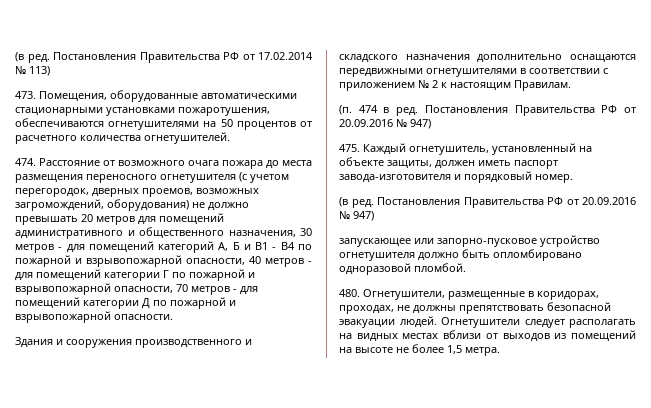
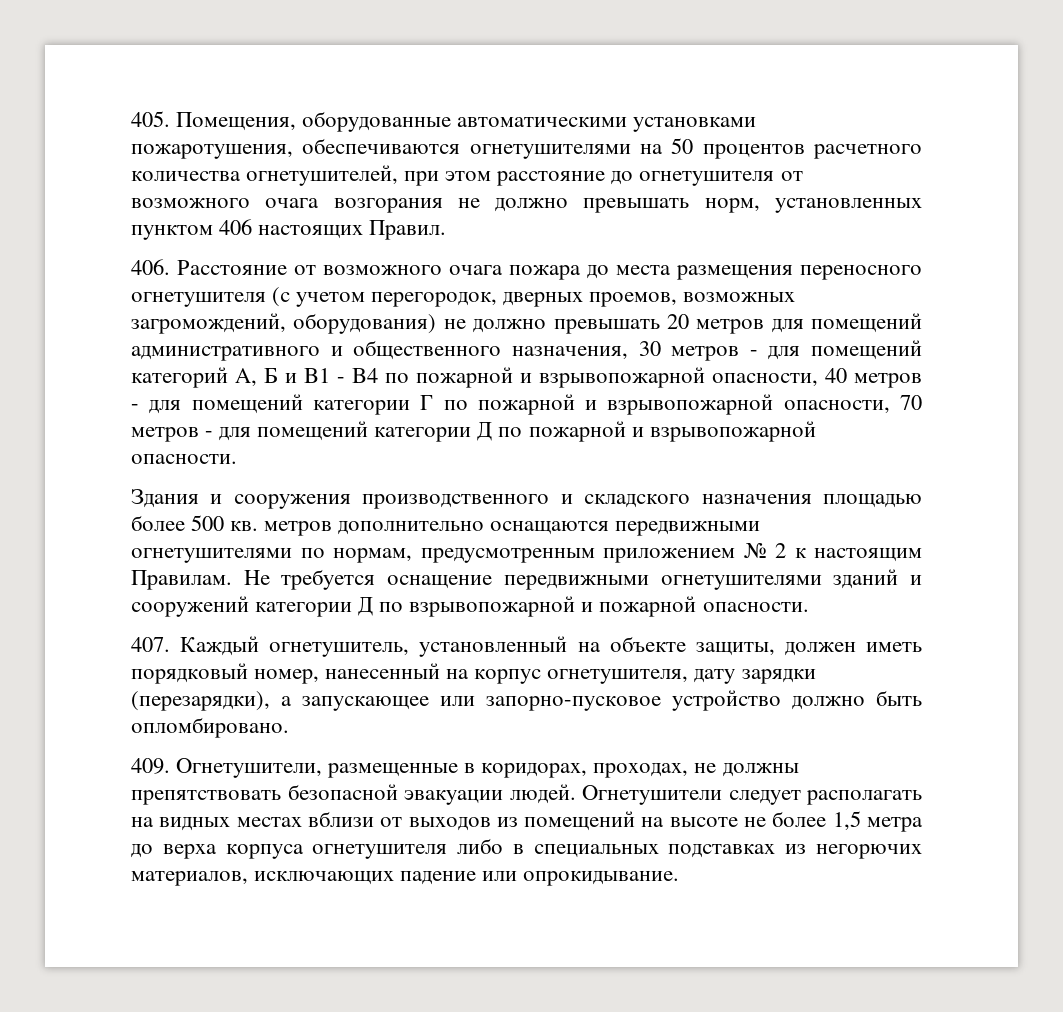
[15,52,313,63] [15,66,50,76] [15,91,36,99] (в ред. Постановления Правительства РФ от 17.02.2014 № 113) // 473. -> [131,111,170,127] 405.
[15,107,103,116] стационарными -> (628, 122) none
[299,121,312,127] от -> (805, 151) none
[144,132,230,144] [15,158,36,166] огнетушителей. // 474. -> [246,165,803,186] [131,198,922,213] [131,219,447,240] [131,259,170,275] огнетушителей, при этом расстояние до огнетушителя от возможного очага возгорания не должно превышать норм, установленных пунктом 406 настоящих Правил. // 406.
(470, 57) none -> [823,494,923,508] [131,515,333,536] площадью более 500 кв. метров
[520,68,608,74] в соответствии с -> [300,548,595,563] по нормам, предусмотренным
[339,105,636,116] [339,119,431,129] [339,144,360,152] // (п. 474 в ред. Постановления Правительства РФ от 20.09.2016 № 947) // 475. -> [243,569,922,590] [131,596,809,617] [131,637,170,652] Не требуется оснащение передвижными огнетушителями зданий и сооружений категории Д по взрывопожарной и пожарной опасности. // 407.
[514,160,558,169] [339,171,573,183] [339,197,636,208] [339,211,374,221] паспорт завода-изготовителя и порядковый номер. // (в ред. Постановления Правительства РФ от 20.09.2016 № 947) // -> [131,663,816,684] [131,691,292,711] порядковый номер, нанесенный на корпус огнетушителя, дату зарядки (перезарядки), а
[339,252,415,261] огнетушителя -> (781, 700) none
[493,249,582,261] [339,263,466,275] [339,289,360,297] опломбировано одноразовой пломбой. // 480. -> [131,717,289,738] [131,758,170,774] опломбировано. // 409.
[465,347,500,356] метра. -> [866,817,923,832] [131,838,923,859] [131,871,680,886] метра до верха корпуса огнетушителя либо в специальных подставках из негорючих материалов, исключающих падение или опрокидывание.

